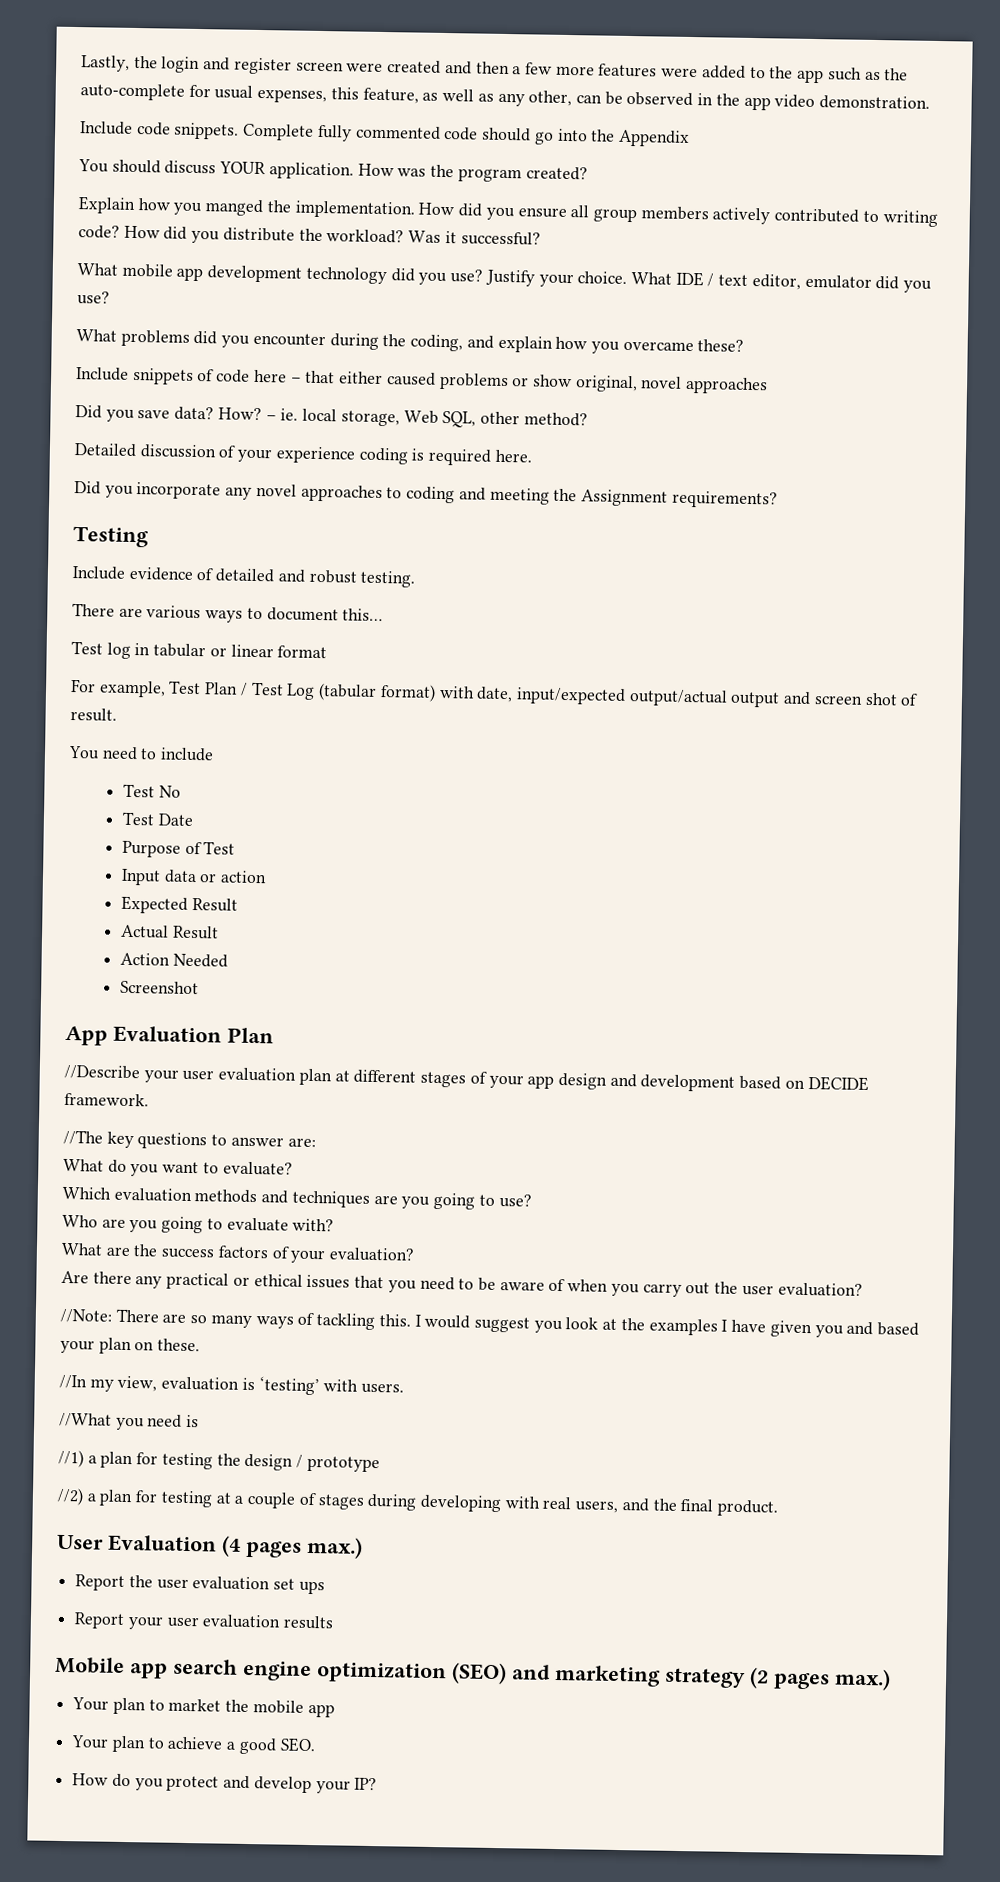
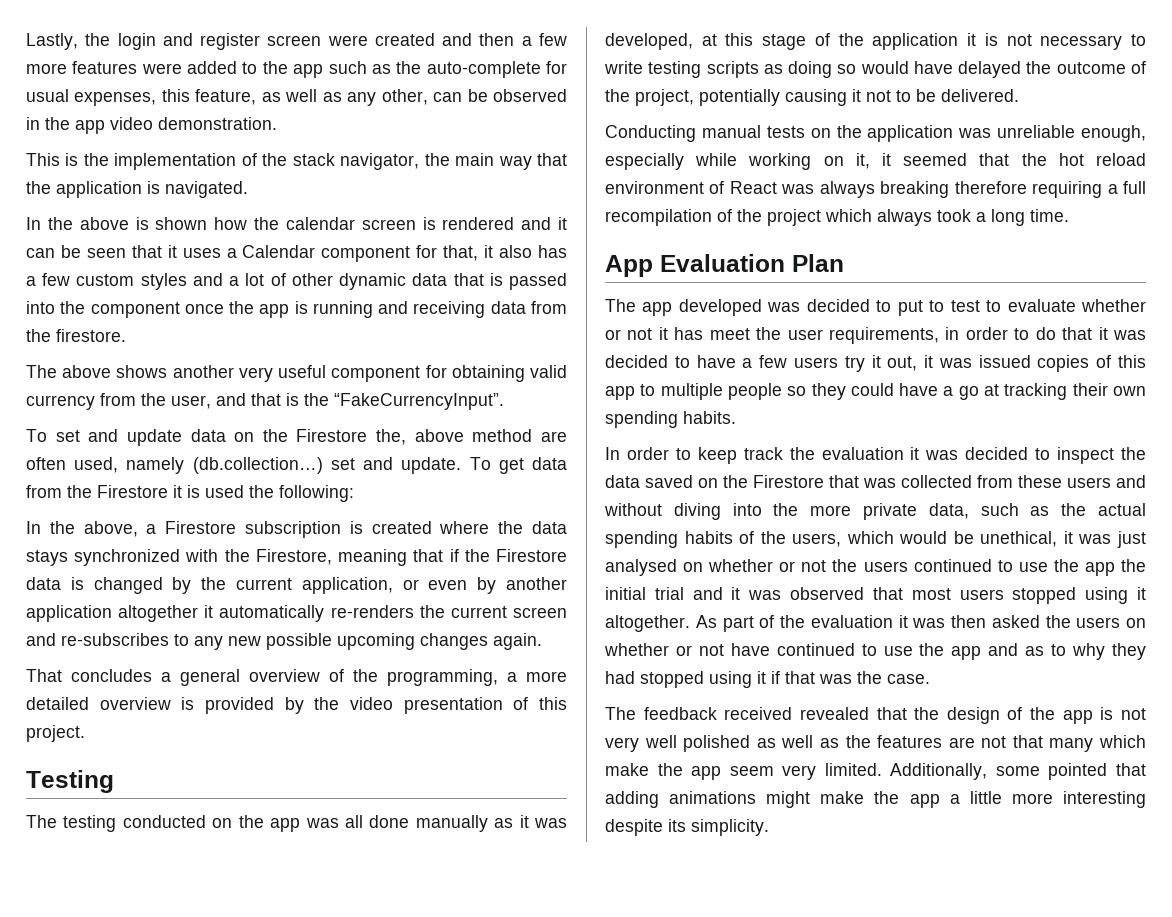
[80,121,690,147] [78,159,588,183] [78,196,938,228] [78,225,541,246] [77,263,933,293] [77,291,110,305] [76,329,745,354] [76,367,769,395] [75,405,588,428] [74,443,532,466] [74,481,778,509] [73,526,149,548] [72,566,416,588] [72,603,384,623] [71,641,328,659] [70,679,919,708] [70,708,117,722] [68,745,215,762] [123,783,181,798] [122,811,194,826] [122,840,236,858] [121,868,268,886] [121,895,238,914] [121,924,219,940] [120,952,228,968] [120,980,200,995] [65,1025,274,1046] [64,1064,869,1092] [64,1092,149,1107] [63,1129,316,1150] [63,1158,293,1177] [62,1186,532,1210] [62,1214,335,1234] [61,1242,415,1264] [61,1270,863,1297] [60,1308,919,1338] [60,1337,201,1355] [59,1374,405,1396] [59,1412,200,1431] [58,1449,380,1473] [57,1487,779,1517] [57,1534,363,1559] [75,1574,325,1595] [74,1612,335,1630] [55,1656,891,1691] [72,1697,335,1718] [71,1735,316,1755] [72,1773,378,1794] Include code snippets. Complete fully commented code should go into the Appendix // You should discuss YOUR application. How was the program created? // Explain how you manged the implementation. How did you ensure all group members actively contributed to writing code? How did you distribute the workload? Was it successful? // What mobile app development technology did you use? Justify your choice. What IDE / text editor, emulator did you use? // What problems did you encounter during the coding, and explain how you overcame these? // Include snippets of code here – that either caused problems or show original, novel approaches // Did you save data? How? – ie. local storage, Web SQL, other method? // Detailed discussion of your experience coding is required here. // Did you incorporate any novel approaches to coding and meeting the Assignment requirements? // Testing // Include evidence of detailed and robust testing. // There are various ways to document this… // Test log in tabular or linear format // For example, Test Plan / Test Log (tabular format) with date, input/expected output/actual output and screen shot of result. // You need to include // Test No // Test Date // Purpose of Test // Input data or action // Expected Result // Actual Result // Action Needed // Screenshot // App Evaluation Plan // //Describe your user evaluation plan at different stages of your app design and development based on DECIDE framework. // //The key questions to answer are: // What do you want to evaluate? // Which evaluation methods and techniques are you going to use? // Who are you going to evaluate with? // What are the success factors of your evaluation? // Are there any practical or ethical issues that you need to be aware of when you carry out the user evaluation? // //Note: There are so many ways of tackling this. I would suggest you look at the examples I have given you and based your plan on these. // //In my view, evaluation is ‘testing’ with users. // //What you need is // //1) a plan for testing the design / prototype // //2) a plan for testing at a couple of stages during developing with real users, and the final product. // User Evaluation (4 pages max.) // Report the user evaluation set ups // Report your user evaluation results // Mobile app search engine optimization (SEO) and marketing strategy (2 pages max.) // Your plan to market the mobile app // Your plan to achieve a good SEO. // How do you protect and develop your IP? -> [26,153,567,170] [26,181,248,198] [26,217,567,230] [26,245,567,262] [26,273,567,290] [26,301,567,318] [26,329,126,342] [26,365,567,382] [26,393,504,410] [26,429,567,446] [26,457,567,474] [26,485,354,502] [26,521,567,538] [26,549,567,566] [26,577,567,594] [26,605,568,622] [26,633,542,650] [26,669,567,686] [26,697,568,714] [26,725,85,742] [26,770,114,793] [26,815,567,832] [605,33,1146,50] [604,61,1146,78] [605,89,1019,106] [605,125,1146,142] [605,153,1146,170] [605,181,1146,198] [605,209,1069,226] [605,254,844,277] [605,299,1146,316] [605,327,1146,344] [605,355,1146,372] [605,383,1146,400] [605,411,736,428] [605,447,1146,464] [605,475,1146,488] [604,503,1146,520] [605,531,1146,548] [605,559,1146,576] [605,587,1146,604] [605,615,1146,632] [604,643,1146,660] [605,671,930,688] [605,707,1146,724] [605,735,1146,752] [605,763,1146,780] [605,791,1146,808] [605,819,769,836] This is the implementation of the stack navigator, the main way that the application is navigated. // In the above is shown how the calendar screen is rendered and it can be seen that it uses a Calendar component for that, it also has a few custom styles and a lot of other dynamic data that is passed into the component once the app is running and receiving data from the firestore. // The above shows another very useful component for obtaining valid currency from the user, and that is the “FakeCurrencyInput”. // To set and update data on the Firestore the, above method are often used, namely (db.collection…) set and update. To get data from the Firestore it is used the following: // In the above, a Firestore subscription is created where the data stays synchronized with the Firestore, meaning that if the Firestore data is changed by the current application, or even by another application altogether it automatically re-renders the current screen and re-subscribes to any new possible upcoming changes again. // That concludes a general overview of the programming, a more detailed overview is provided by the video presentation of this project. // Testing // The testing conducted on the app was all done manually as it was developed, at this stage of the application it is not necessary to write testing scripts as doing so would have delayed the outcome of the project, potentially causing it not to be delivered. // Conducting manual tests on the application was unreliable enough, especially while working on it, it seemed that the hot reload environment of React was always breaking therefore requiring a full recompilation of the project which always took a long time. // App Evaluation Plan // The app developed was decided to put to test to evaluate whether or not it has meet the user requirements, in order to do that it was decided to have a few users try it out, it was issued copies of this app to multiple people so they could have a go at tracking their own spending habits. // In order to keep track the evaluation it was decided to inspect the data saved on the Firestore that was collected from these users and without diving into the more private data, such as the actual spending habits of the users, which would be unethical, it was just analysed on whether or not the users continued to use the app the initial trial and it was observed that most users stopped using it altogether. As part of the evaluation it was then asked the users on whether or not have continued to use the app and as to why they had stopped using it if that was the case. // The feedback received revealed that the design of the app is not very well polished as well as the features are not that many which make the app seem very limited. Additionally, some pointed that adding animations might make the app a little more interesting despite its simplicity.

